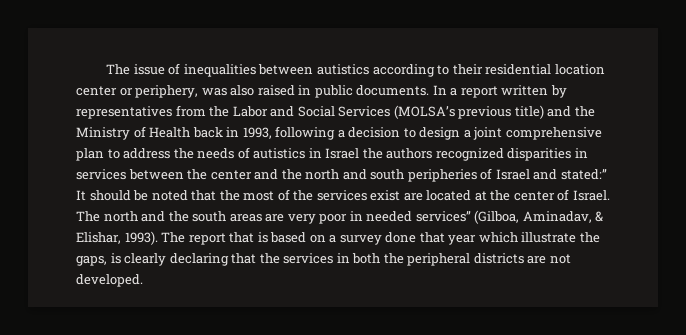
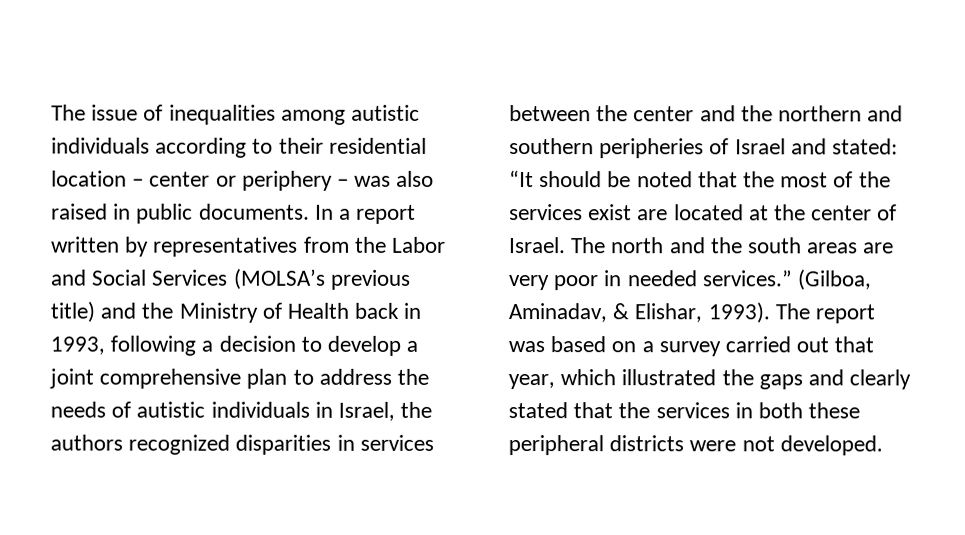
[258,64,369,75] between autistics -> [280,104,421,125] [51,137,150,154] among autistic individuals
(605, 69) none -> [132,178,145,187] –
[135,85,199,98] periphery, -> [241,170,350,191] periphery –
[419,127,461,140] design -> [327,335,402,356] develop
[253,148,360,159] autistics in Israel -> [136,401,396,421] autistic individuals in Israel,
[305,169,405,180] north and south -> [778,105,904,122] [509,138,594,155] northern and southern
[560,169,607,180] [76,190,86,201] stated:” It -> [832,138,899,155] [509,170,534,188] stated: “It
[415,211,471,222] services” -> [701,270,792,287] services.”
[229,232,268,243] that is -> [508,341,545,353] was
[385,232,600,245] [76,253,229,266] done that year which illustrate the gaps, is clearly declaring -> [725,336,875,353] [508,369,912,390] [508,402,568,419] carried out that year, which illustrated the gaps and clearly stated
[383,253,404,264] the -> [808,402,861,419] these
[527,256,547,264] are -> [689,440,737,452] were

